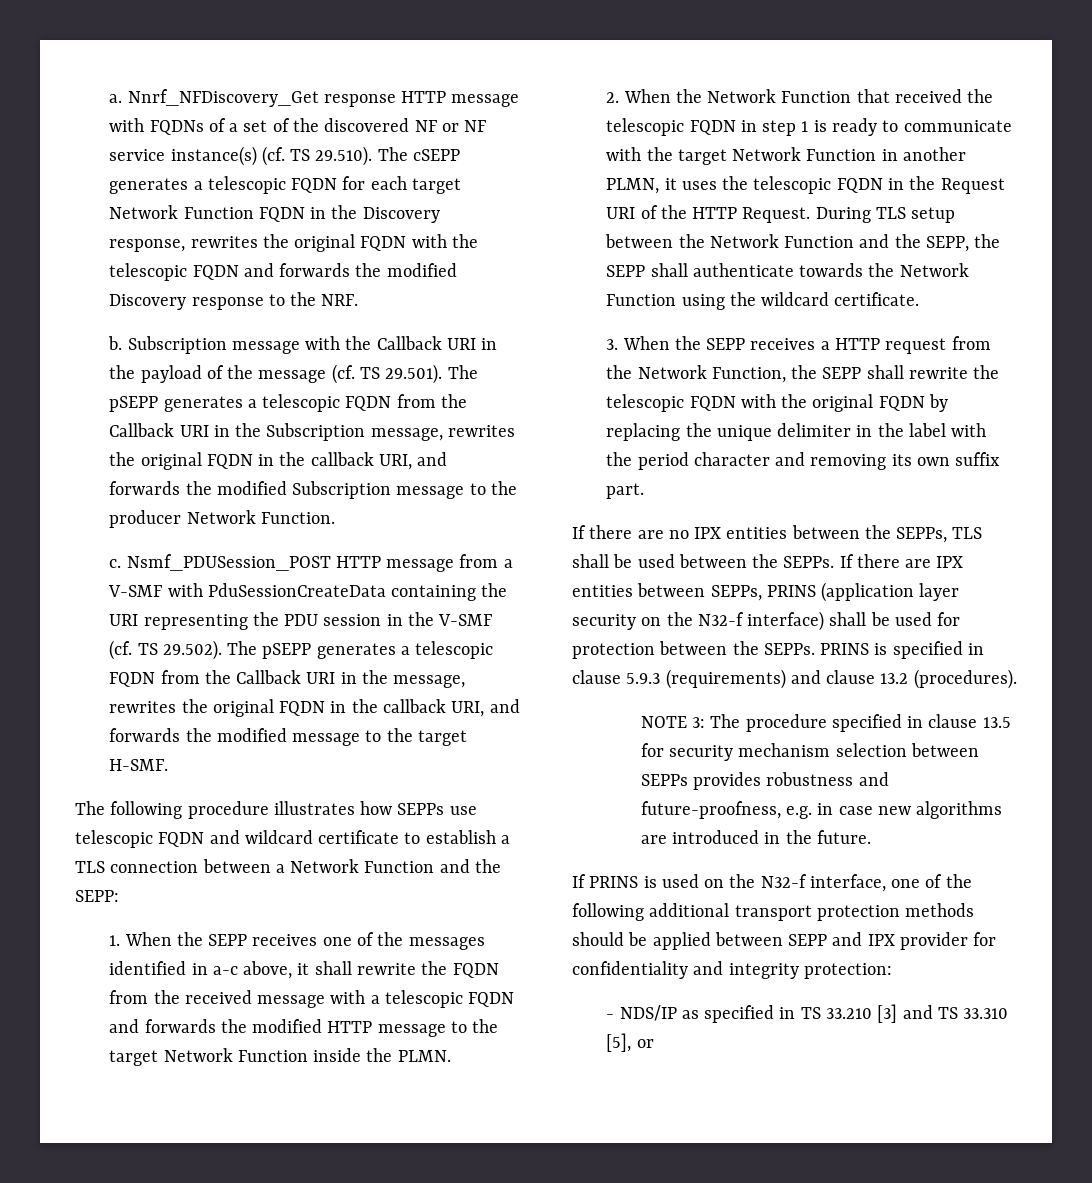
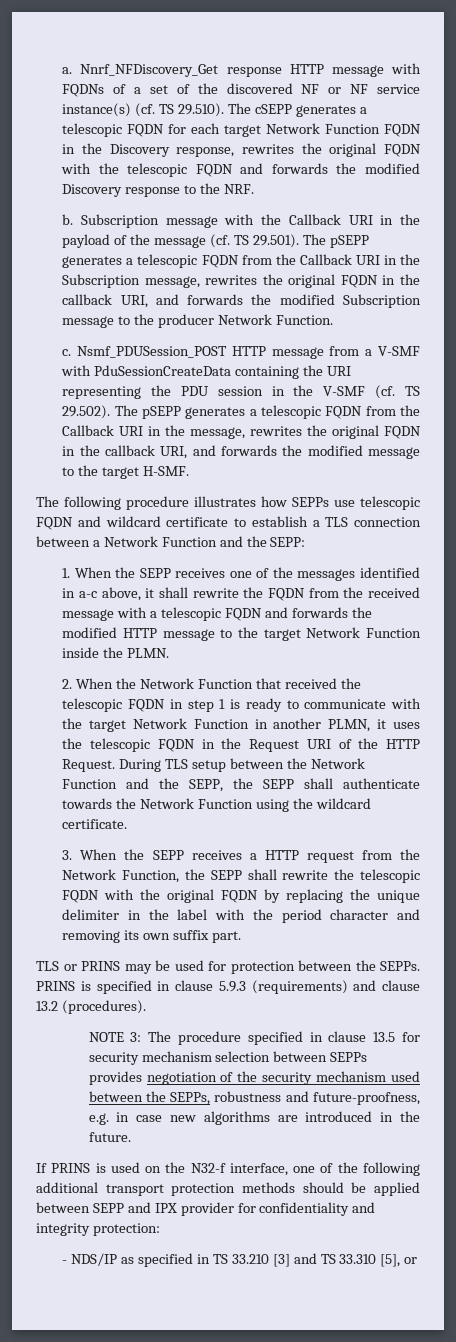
[572,525,983,543] [572,554,964,568] [572,582,960,602] [572,611,867,631] If there are no IPX entities between the SEPPs, TLS shall be used between the SEPPs. If there are IPX entities between SEPPs, PRINS (application layer security on the N32-f interface) shall -> [36,961,152,974] TLS or PRINS may
(762, 781) none -> [146,1071,420,1085] [88,1091,211,1105] negotiation of the security mechanism used between the SEPPs,

